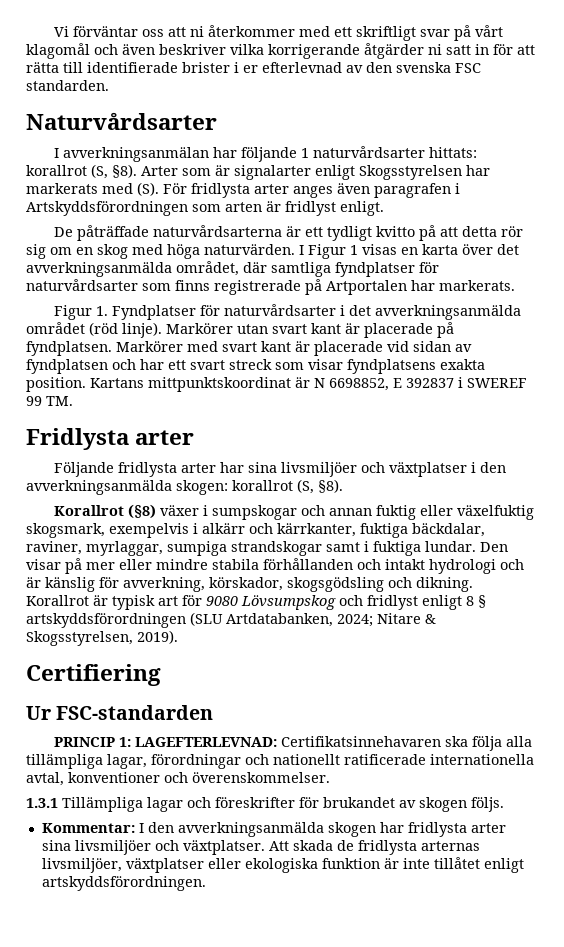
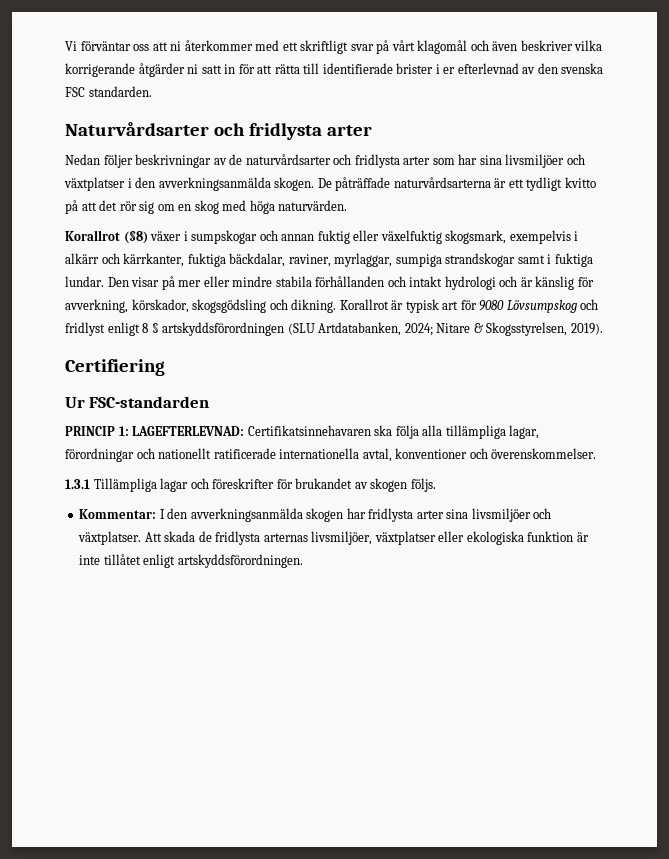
[53,146,477,162] [26,164,490,180] [26,182,460,198] [26,201,384,216] // I avverkningsanmälan har följande 1 naturvårdsarter hittats: korallrot (S, §8). Arter som är signalarter enligt Skogsstyrelsen har markerats med (S). För fridlysta arter anges även paragrafen i Artskyddsförordningen som arten är fridlyst enligt. // -> [213,123,372,140] [65,154,585,168] [64,177,315,191] och fridlysta arter // Nedan följer beskrivningar av de naturvårdsarter och fridlysta arter som har sina livsmiljöer och växtplatser i den avverkningsanmälda skogen.
[461,226,497,237] detta -> [99,200,118,211] det
[299,244,519,259] [26,261,439,277] [26,279,515,295] [53,304,521,320] [26,322,454,338] [26,341,472,356] [26,359,485,374] [26,377,527,392] [26,396,73,406] [26,428,195,450] [53,462,506,477] [26,479,343,495] I Figur 1 visas en karta över det avverkningsanmälda området, där samtliga fyndplatser för naturvårdsarter som finns registrerade på Artportalen har markerats. // Figur 1. Fyndplatser för naturvårdsarter i det avverkningsanmälda området (röd linje). Markörer utan svart kant är placerade på fyndplatsen. Markörer med svart kant är placerade vid sidan av fyndplatsen och har ett svart streck som visar fyndplatsens exakta position. Kartans mittpunktskoordinat är N 6698852, E 392837 i SWEREF 99 TM. // Fridlysta arter // Följande fridlysta arter har sina livsmiljöer och växtplatser i den avverkningsanmälda skogen: korallrot (S, §8). -> (348, 205) none

